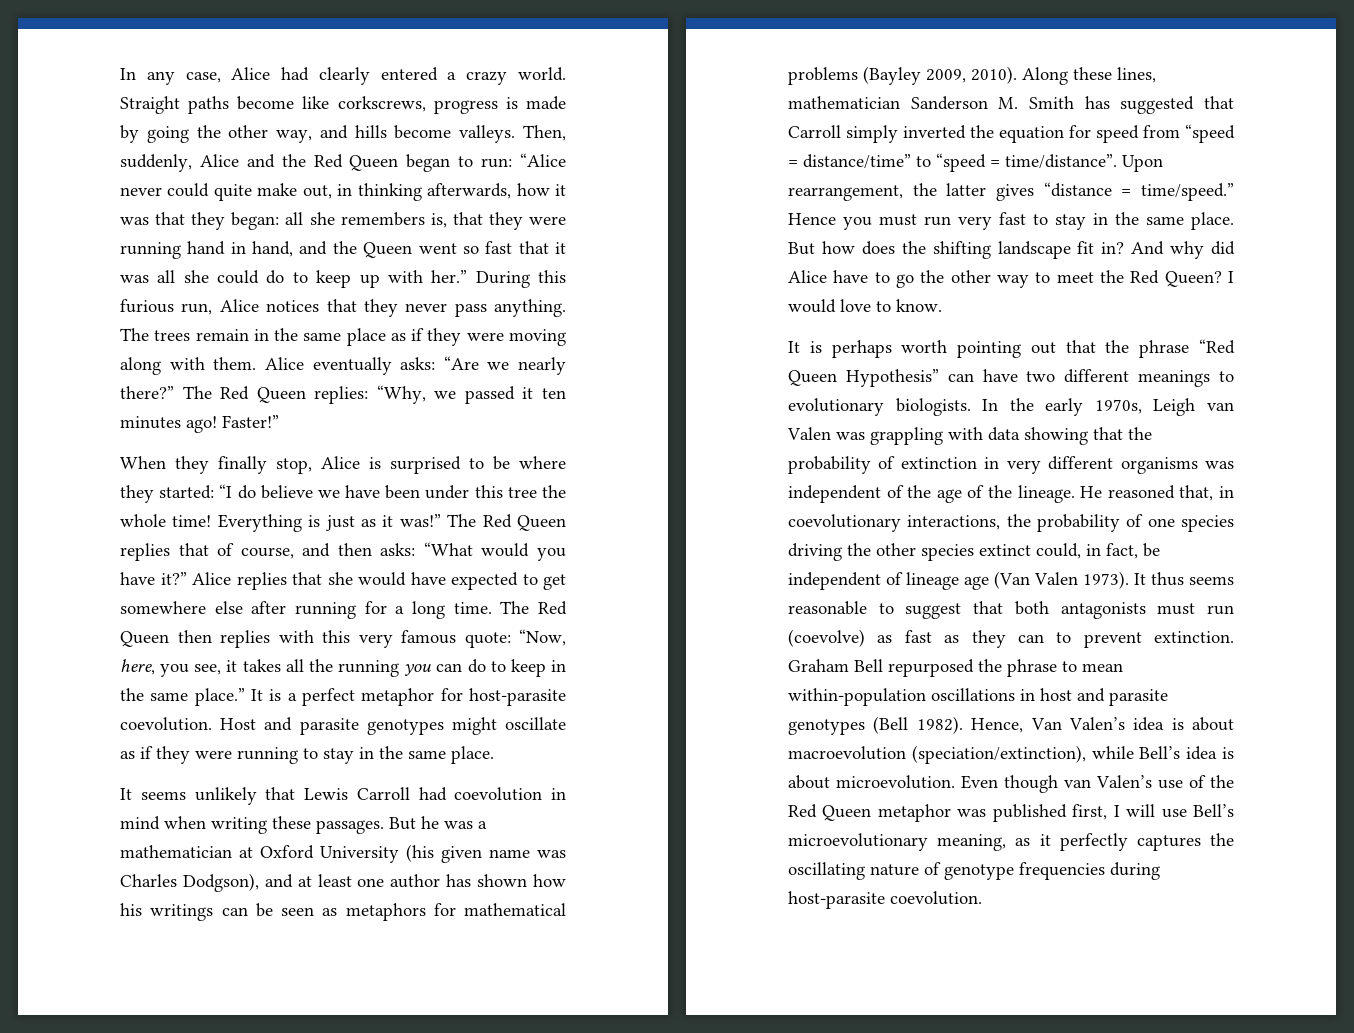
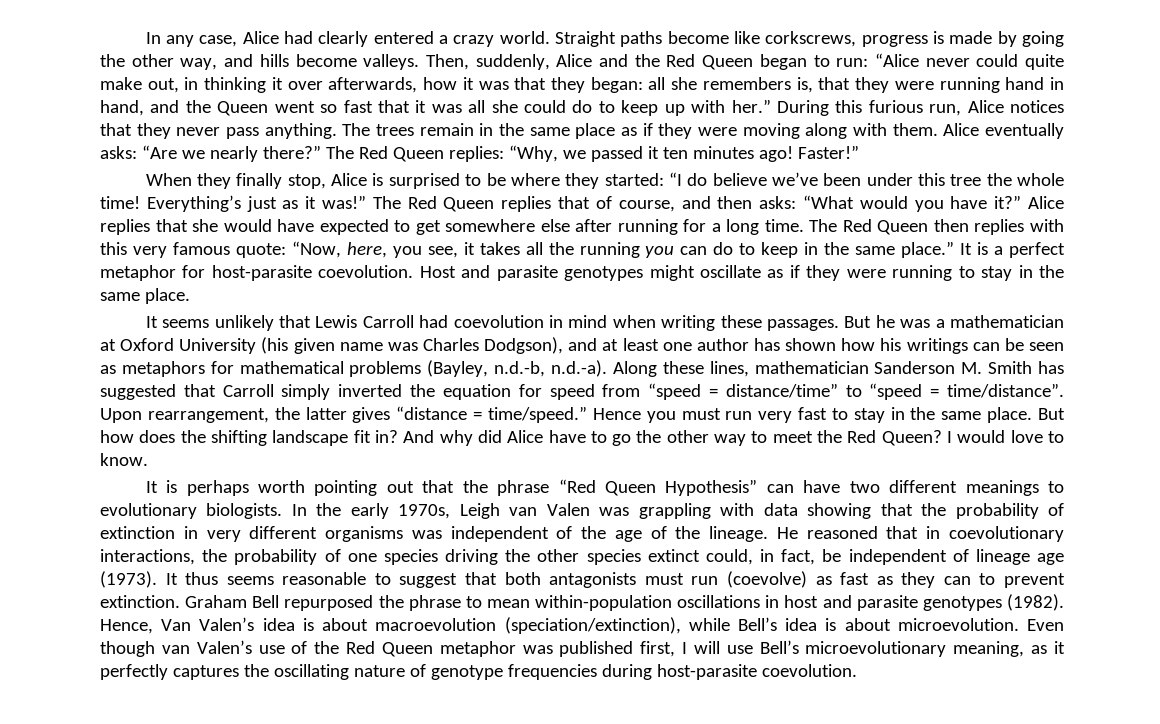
(422, 192) none -> [271,77,323,90] it over
[317,485,381,498] we have -> [771,172,818,186] we’ve
[217,514,321,532] Everything is -> [146,195,241,212] Everything’s
[863,66,1017,85] (Bayley 2009, 2010). -> [427,360,608,377] (Bayley, n.d.-b, n.d.-a).
[1179,485,1214,501] that, -> [886,526,919,539] that
[994,571,1129,589] (Van Valen 1973). -> [100,571,157,588] (1973).
[873,716,963,734] (Bell 1982). -> [1006,594,1064,611] (1982).

